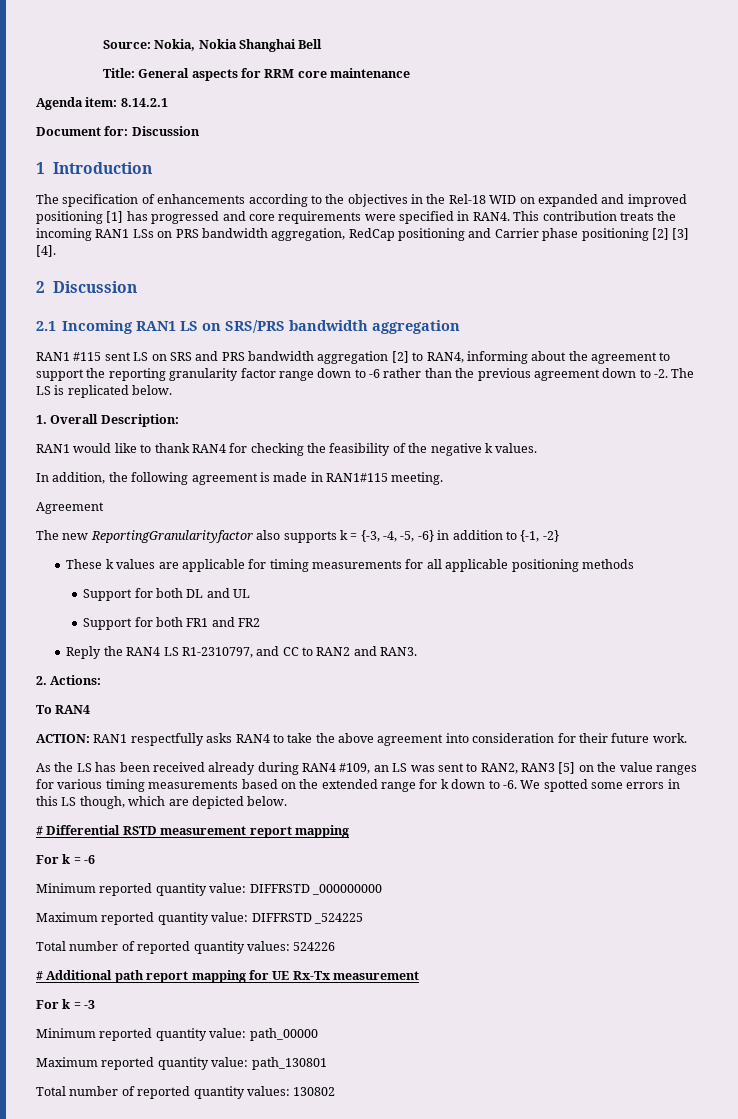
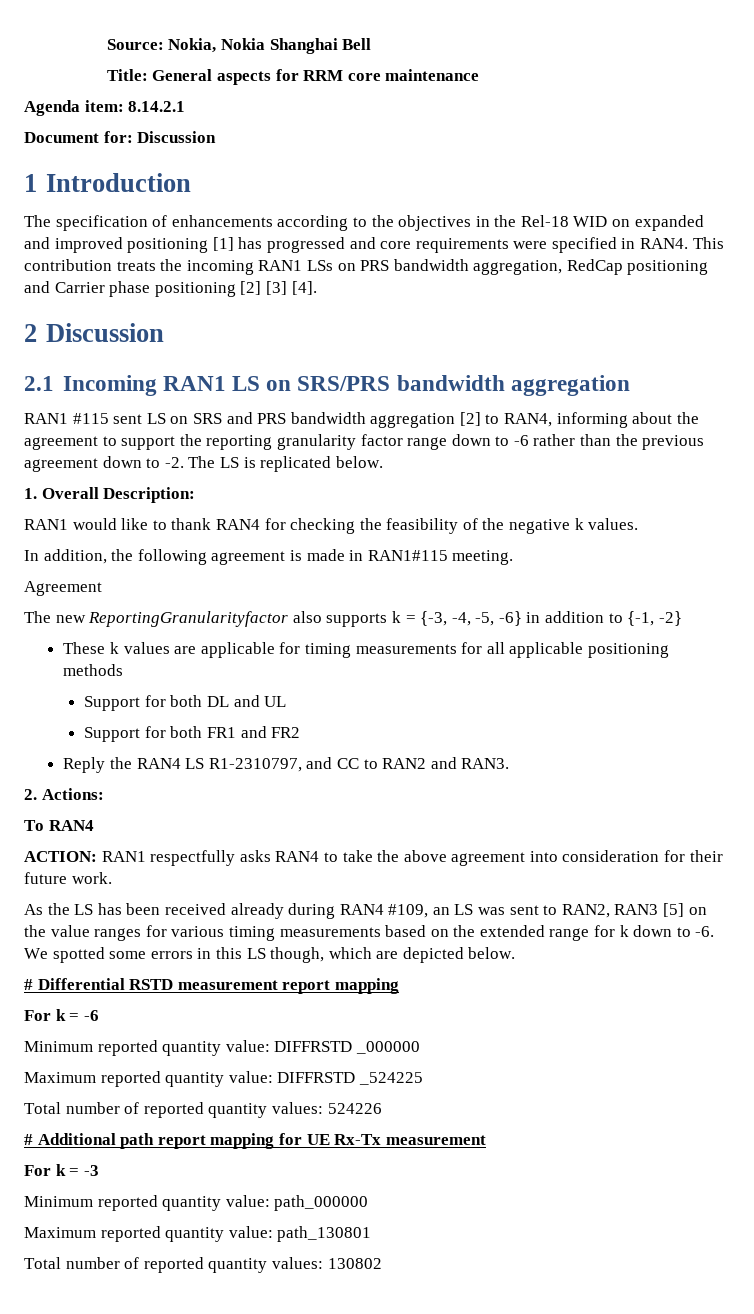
[311,884,382,895] _000000000 -> [355,1041,420,1054] _000000
[249,1028,318,1041] path_00000 -> [274,1195,369,1211] path_000000

